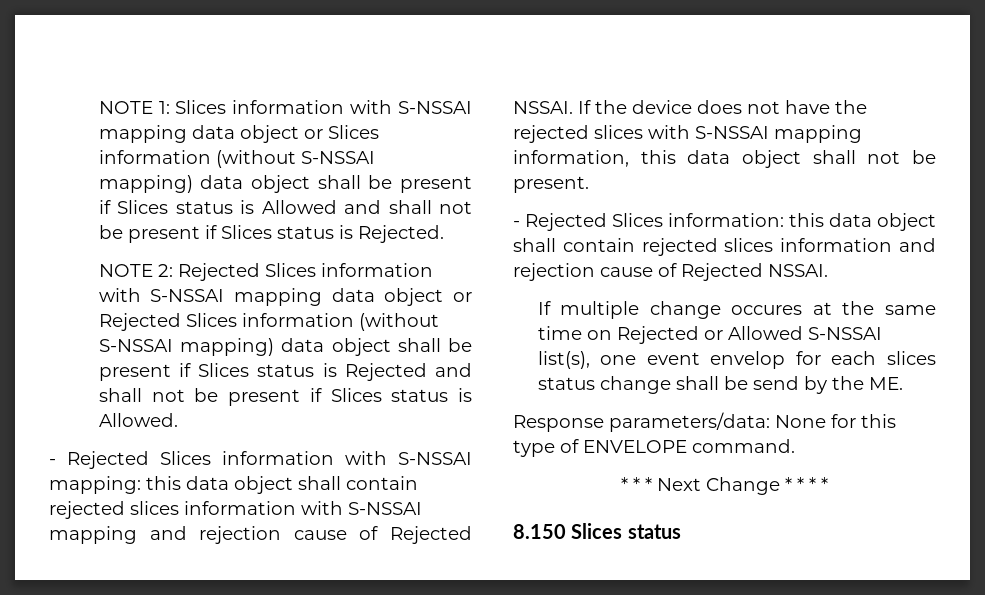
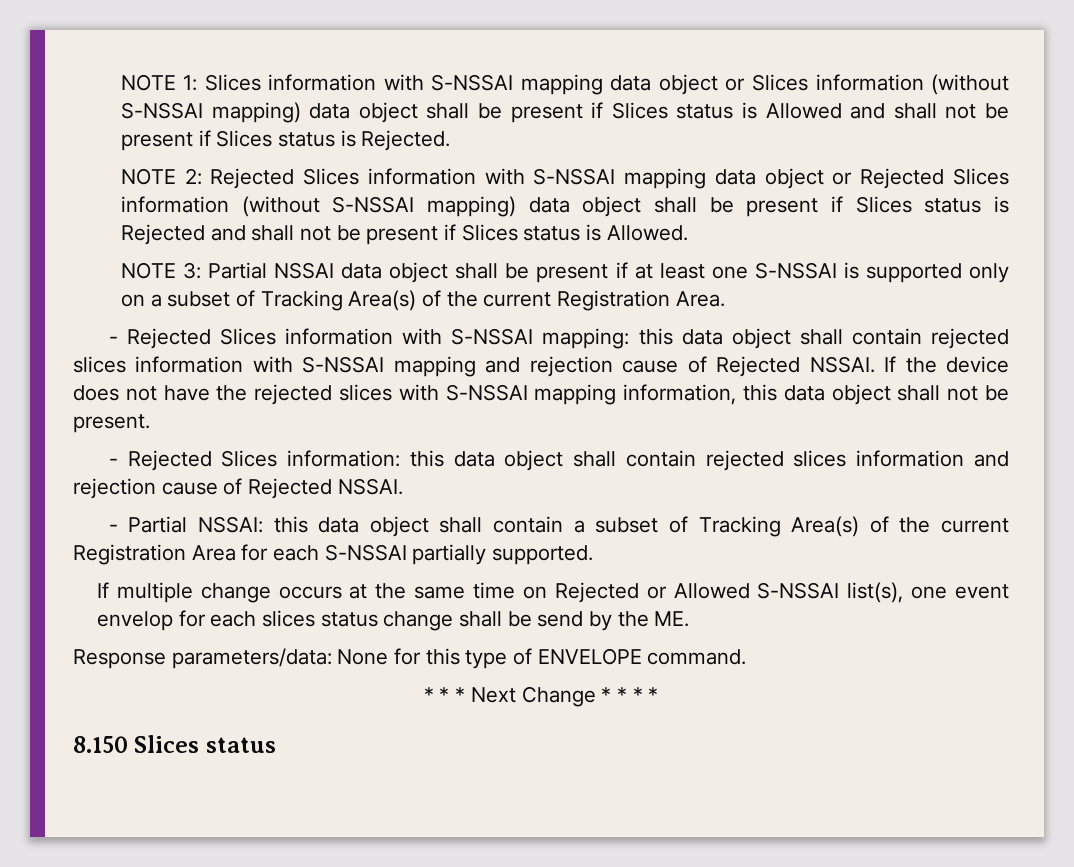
(178, 420) none -> [120,262,1010,283] [120,290,725,311] // NOTE 3: Partial NSSAI data object shall be present if at least one S-NSSAI is supported only on a subset of Tracking Area(s) of the current Registration Area.
(828, 270) none -> [108,516,1010,537] [73,544,594,565] // - Partial NSSAI: this data object shall contain a subset of Tracking Area(s) of the current Registration Area for each S-NSSAI partially supported.
[731,305,803,315] occures -> [278,586,342,599] occurs

